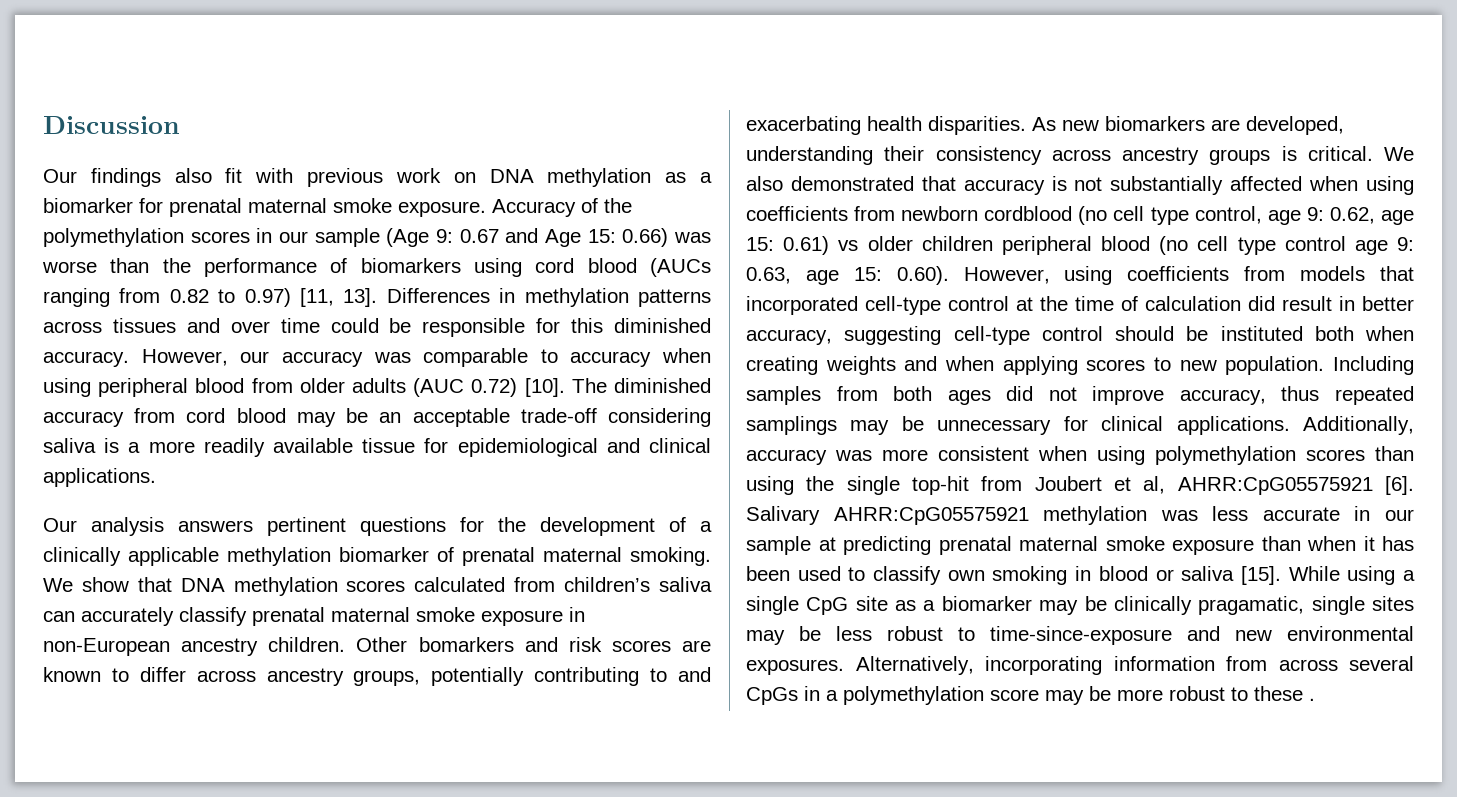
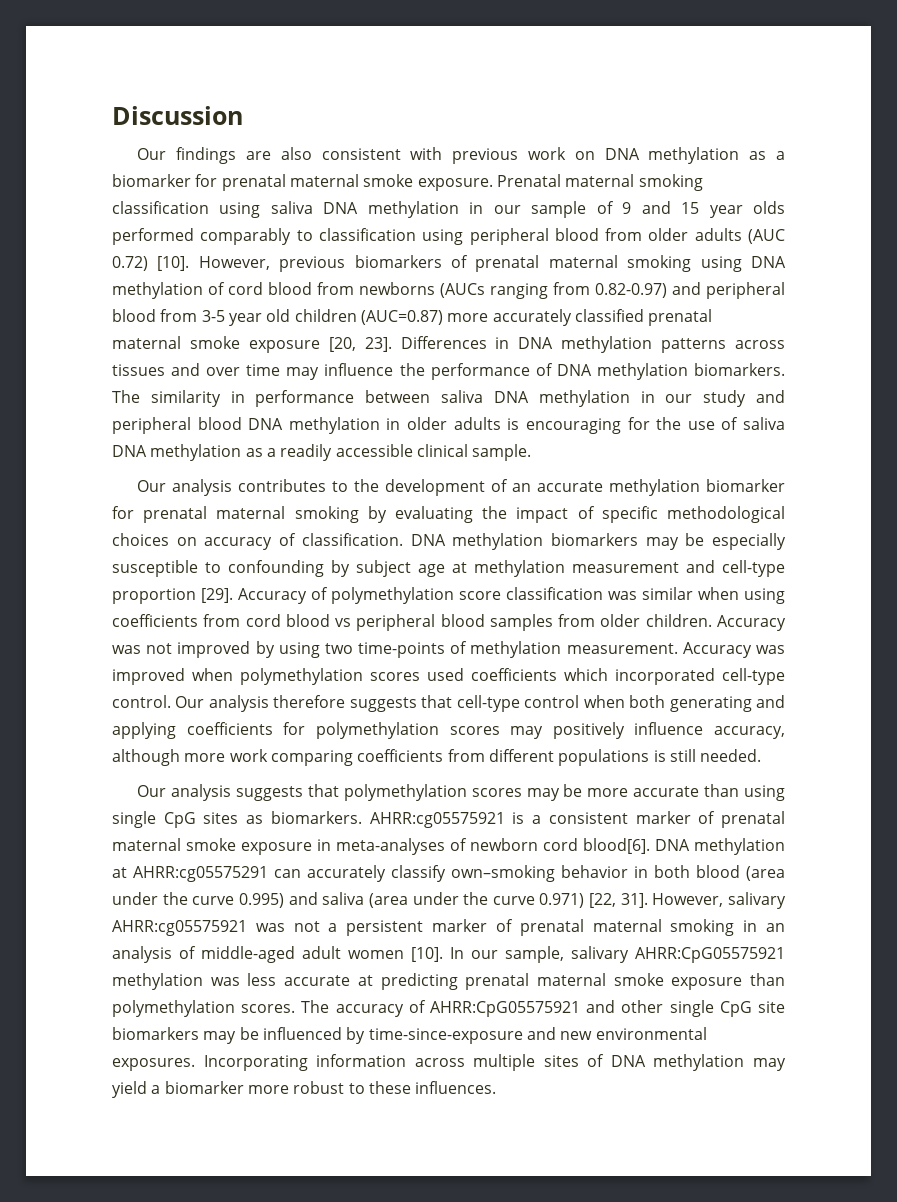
[174,168,243,183] also fit -> [245,147,401,160] are also consistent
[492,198,632,217] [43,228,711,247] [42,258,711,277] [43,288,711,307] [43,318,711,337] [43,348,711,367] Accuracy of the polymethylation scores in our sample (Age 9: 0.67 and Age 15: 0.66) was worse than the performance of biomarkers using cord blood (AUCs ranging from 0.82 to 0.97) [11, 13]. Differences in methylation patterns across tissues and over time could be responsible for this diminished accuracy. However, our accuracy was comparable to accuracy when -> [496,174,703,191] [112,201,785,218] [112,228,416,245] Prenatal maternal smoking classification using saliva DNA methylation in our sample of 9 and 15 year olds performed comparably to classification
[571,378,711,393] [43,408,711,427] [43,438,711,457] [43,468,156,487] [43,517,712,536] [43,547,711,566] [43,577,713,596] [43,607,247,626] The diminished accuracy from cord blood may be an acceptable trade-off considering saliva is a more readily available tissue for epidemiological and clinical applications. // Our analysis answers pertinent questions for the development of a clinically applicable methylation biomarker of prenatal maternal smoking. We show that DNA methylation scores calculated from children’s saliva can accurately classify -> [198,255,787,272] [112,282,785,299] [112,309,713,326] [112,336,786,353] [112,363,785,380] [112,390,786,407] [112,417,786,434] [112,444,532,461] [137,479,786,496] [112,506,785,523] [112,533,787,550] [112,560,785,577] [112,587,785,604] [112,614,786,631] [112,641,785,658] [112,668,785,685] [112,695,786,712] [112,722,785,739] [112,749,762,766] [137,784,785,801] [112,811,716,828] However, previous biomarkers of prenatal maternal smoking using DNA methylation of cord blood from newborns (AUCs ranging from 0.82-0.97) and peripheral blood from 3-5 year old children (AUC=0.87) more accurately classified prenatal maternal smoke exposure [20, 23]. Differences in DNA methylation patterns across tissues and over time may influence the performance of DNA methylation biomarkers. The similarity in performance between saliva DNA methylation in our study and peripheral blood DNA methylation in older adults is encouraging for the use of saliva DNA methylation as a readily accessible clinical sample. // Our analysis contributes to the development of an accurate methylation biomarker for prenatal maternal smoking by evaluating the impact of specific methodological choices on accuracy of classification. DNA methylation biomarkers may be especially susceptible to confounding by subject age at methylation measurement and cell-type proportion [29]. Accuracy of polymethylation score classification was similar when using coefficients from cord blood vs peripheral blood samples from older children. Accuracy was not improved by using two time-points of methylation measurement. Accuracy was improved when polymethylation scores used coefficients which incorporated cell-type control. Our analysis therefore suggests that cell-type control when both generating and applying coefficients for polymethylation scores may positively influence accuracy, although more work comparing coefficients from different populations is still needed. // Our analysis suggests that polymethylation scores may be more accurate than using single CpG sites as biomarkers. AHRR:cg05575921 is a consistent marker of
[43,637,711,656] [43,667,712,686] [746,116,1344,135] [746,146,1414,165] [746,176,1414,195] [746,206,1414,225] [746,236,1414,255] [746,266,1414,285] [746,296,1414,315] [746,326,1414,345] [746,356,1414,375] [746,386,1414,405] [746,416,1414,435] [746,446,1414,465] [746,476,1414,495] [746,506,820,525] non-European ancestry children. Other bomarkers and risk scores are known to differ across ancestry groups, potentially contributing to and exacerbating health disparities. As new biomarkers are developed, understanding their consistency across ancestry groups is critical. We also demonstrated that accuracy is not substantially affected when using coefficients from newborn cordblood (no cell type control, age 9: 0.62, age 15: 0.61) vs older children peripheral blood (no cell type control age 9: 0.63, age 15: 0.60). However, using coefficients from models that incorporated cell-type control at the time of calculation did result in better accuracy, suggesting cell-type control should be instituted both when creating weights and when applying scores to new population. Including samples from both ages did not improve accuracy, thus repeated samplings may be unnecessary for clinical applications. Additionally, accuracy was more consistent when using polymethylation scores than using the single top-hit from Joubert et al, AHRR:CpG05575921 [6]. Salivary -> [336,838,785,855] [112,865,785,882] [112,892,786,909] [112,919,786,936] [112,946,629,963] meta-analyses of newborn cord blood[6]. DNA methylation at AHRR:cg05575291 can accurately classify own–smoking behavior in both blood (area under the curve 0.995) and saliva (area under the curve 0.971) [22, 31]. However, salivary AHRR:cg05575921 was not a persistent marker of prenatal maternal smoking in an analysis of middle-aged adult women [10]. In our sample, salivary
[1354,506,1414,521] [746,536,811,555] in our sample -> (351, 980) none
[1307,536,1414,551] [746,566,1415,585] [746,596,1414,615] [746,626,975,645] when it has been used to classify own smoking in blood or saliva [15]. While using a single CpG site as a biomarker may be clinically pragamatic, single sites may be less robust to -> [112,1000,785,1017] [112,1027,366,1044] polymethylation scores. The accuracy of AHRR:CpG05575921 and other single CpG site biomarkers may be influenced by
[855,656,1414,675] [746,686,1111,705] Alternatively, incorporating information from across several CpGs in a polymethylation score may be -> [203,1054,786,1071] [112,1081,244,1098] Incorporating information across multiple sites of DNA methylation may yield a biomarker
[1309,698,1315,701] . -> [415,1081,497,1094] influences.

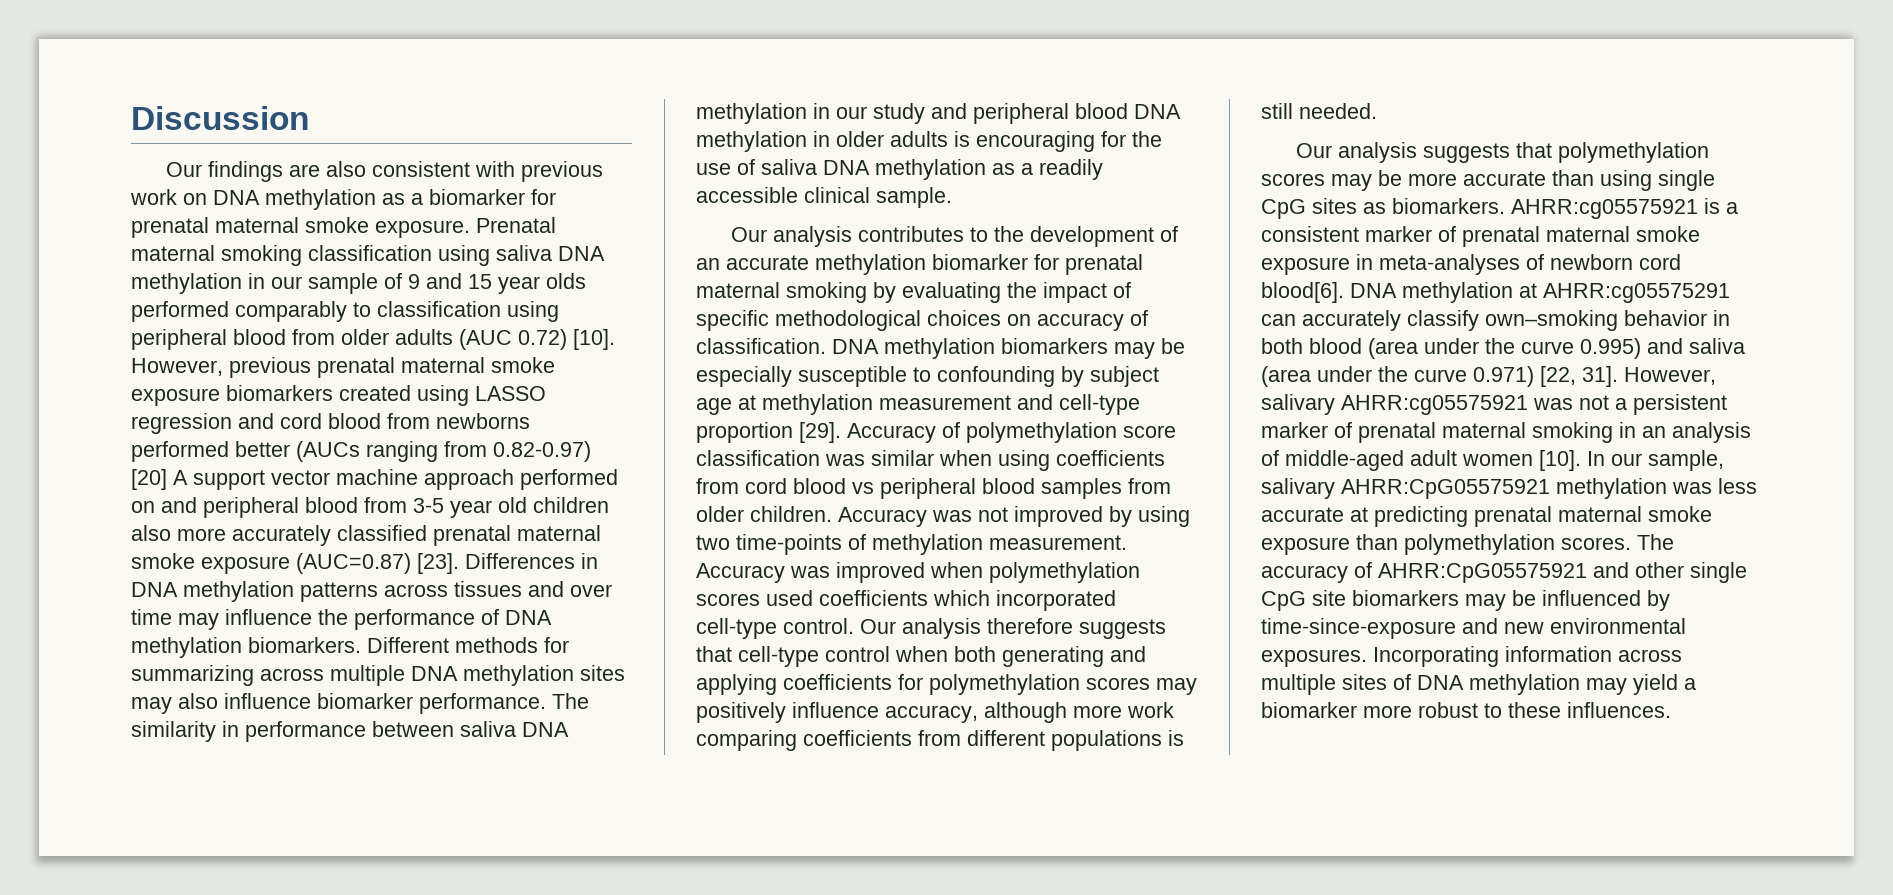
[354,255,787,272] [112,282,225,299] biomarkers of prenatal maternal smoking using DNA methylation of -> [317,357,555,378] [131,385,546,406] [131,413,274,434] prenatal maternal smoke exposure biomarkers created using LASSO regression and
(435, 288) none -> [131,441,290,462] performed better
(667, 290) none -> [131,469,618,490] [131,501,155,513] [20] A support vector machine approach performed on
[360,310,443,325] (AUC=0.87) -> [131,525,171,541] also
[328,337,392,352] [20, 23]. -> [296,553,459,574] (AUC=0.87) [23].
(785, 369) none -> [367,637,569,653] [131,665,625,686] [131,693,546,714] Different methods for summarizing across multiple DNA methylation sites may also influence biomarker performance.

